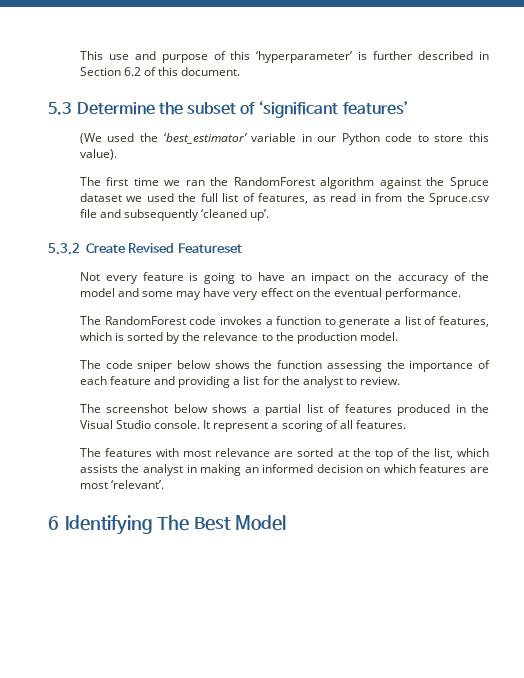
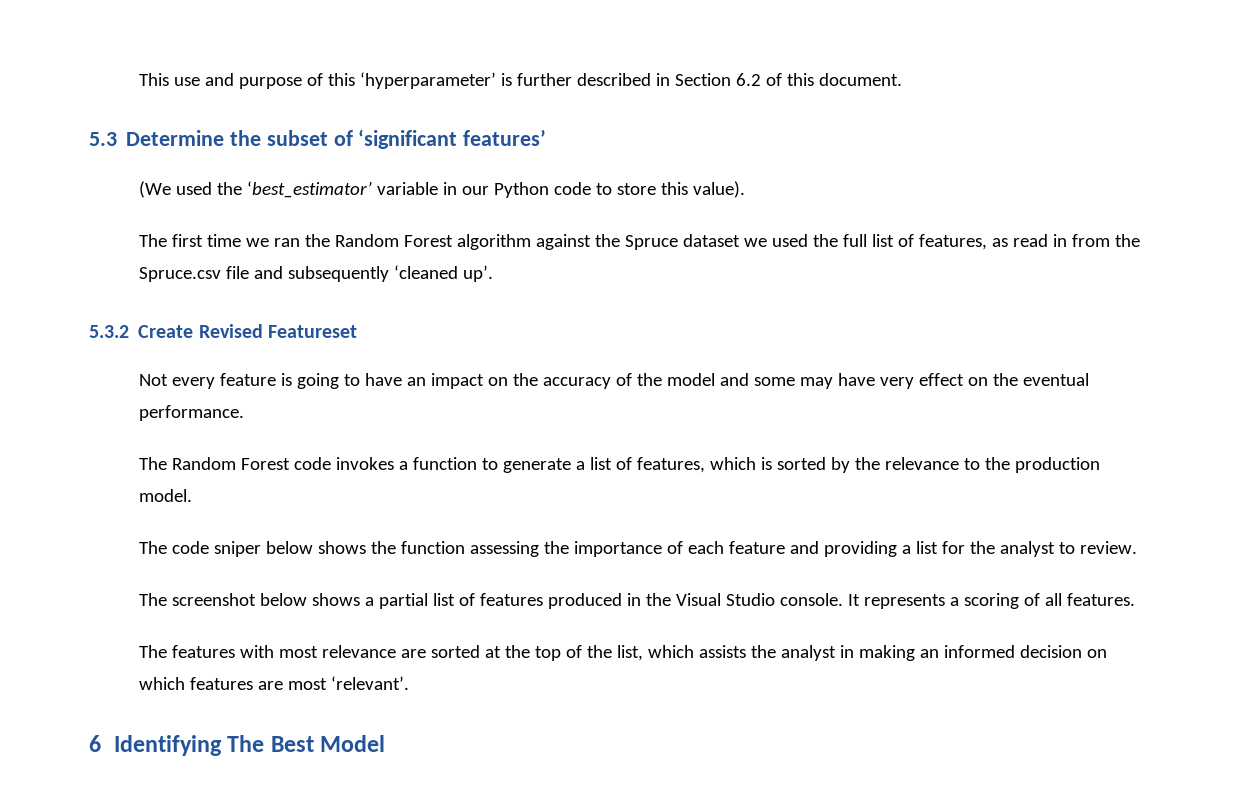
[233,177,315,186] RandomForest -> [334,234,453,247] Random Forest
[104,316,186,325] RandomForest -> [171,457,290,470] Random Forest
[213,422,269,432] represent -> [863,594,945,609] represents

